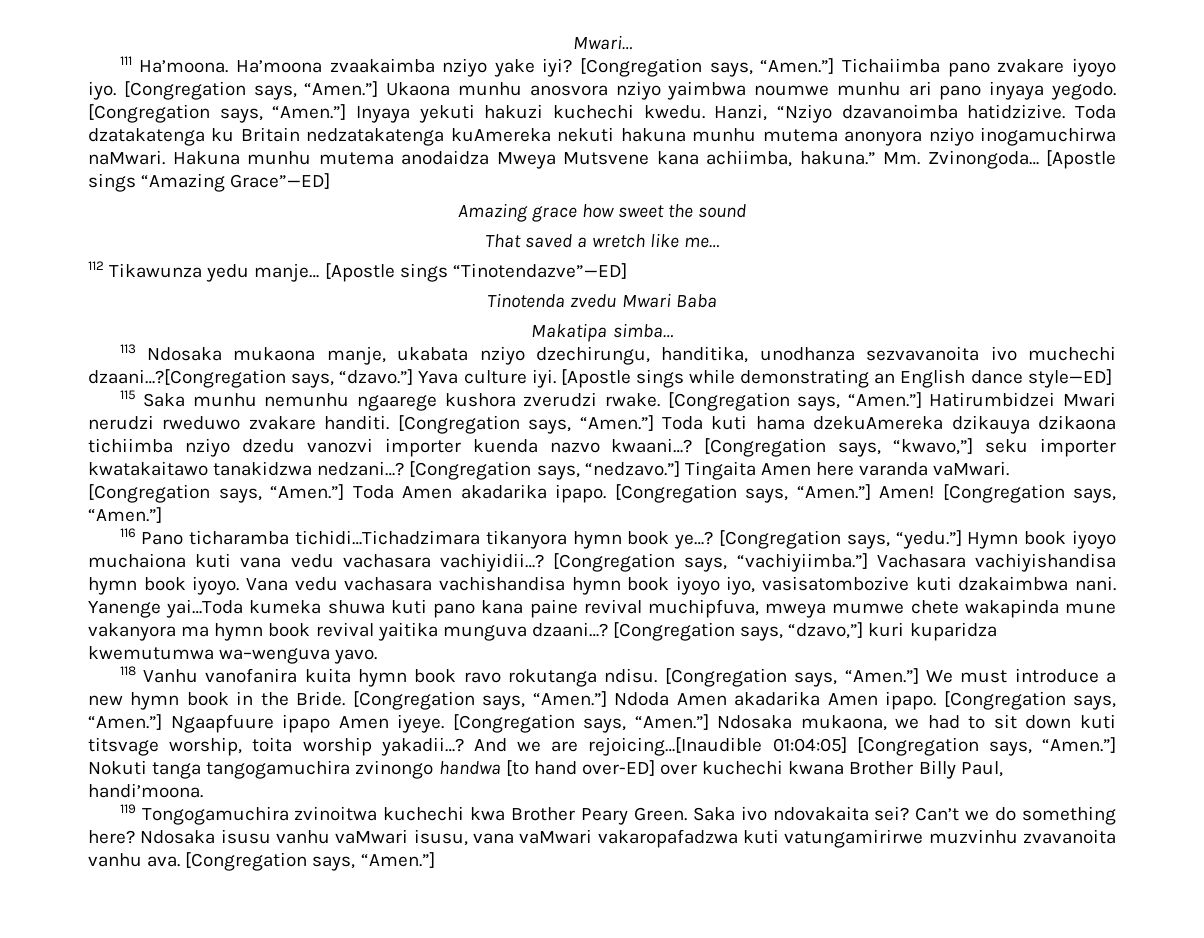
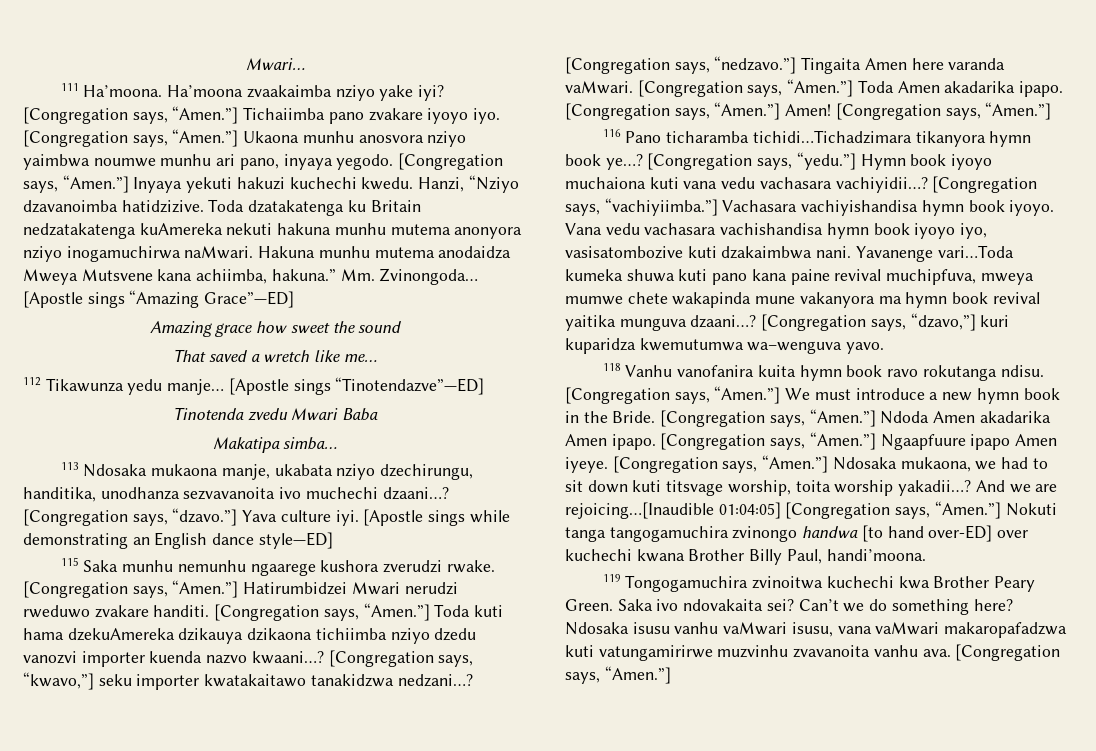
[939,85,982,100] pano -> [239,158,279,170] pano,
[88,369,286,388] dzaani…?[Congregation -> [382,487,449,500] [23,509,128,526] dzaani…? [Congregation
[88,599,244,618] Yanenge yai…Toda -> [855,245,1014,262] Yavanenge vari…Toda
[597,829,738,848] vakaropafadzwa -> [944,622,1068,638] makaropafadzwa

